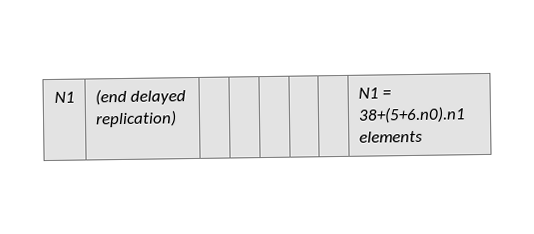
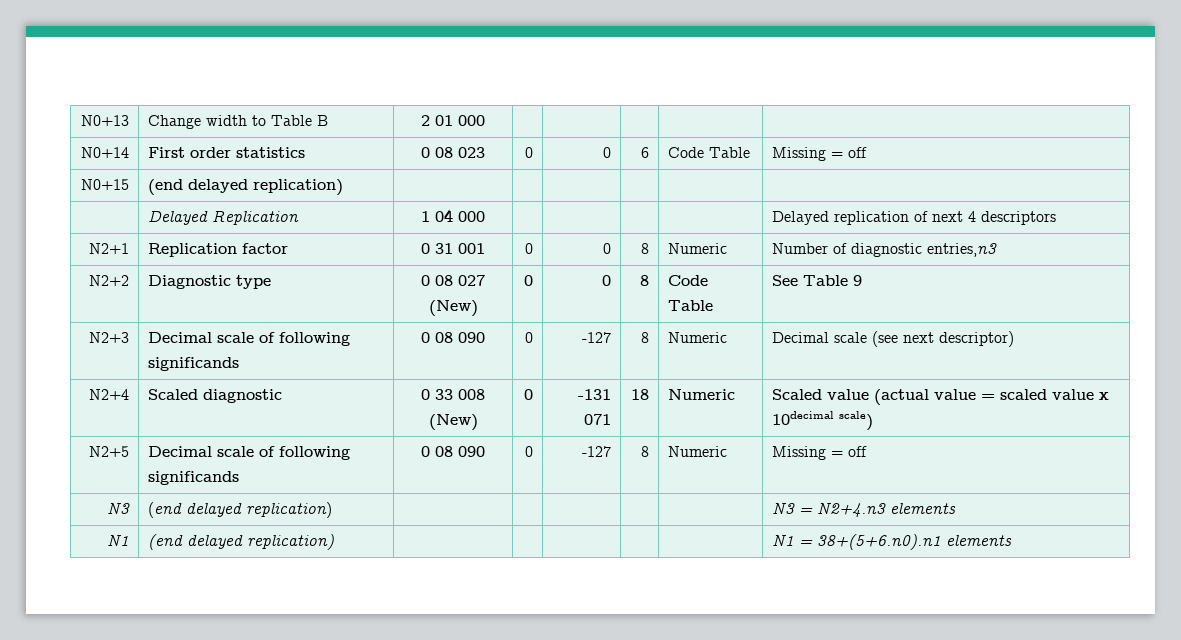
(54, 97) none -> [81,115,130,126] [147,115,328,129] [421,115,485,126] [81,147,130,158] [147,147,305,158] [421,147,485,158] [525,147,534,158] [603,147,612,158] [641,147,650,158] [667,147,750,158] [771,147,867,161] [81,179,130,190] [147,179,343,196] [147,210,299,225] [421,209,485,222] [771,211,1056,225] [89,243,130,254] [147,243,288,257] [421,243,485,254] [525,243,534,254] [603,243,612,254] [641,243,650,254] [667,243,727,254] [771,243,997,257] [89,275,130,286] [147,275,271,289] [421,275,485,286] [428,300,478,317] [524,275,534,286] [602,275,612,286] [640,275,650,286] [667,275,708,286] [667,300,713,311] [771,275,862,286] [89,332,130,343] [147,332,350,346] [147,357,239,371] [421,332,485,343] [525,332,534,343] [582,332,612,343] [641,332,650,343] [667,332,727,343] [771,331,1014,347] [89,389,130,400] [147,389,282,403] [421,389,485,400] [428,414,478,431] [524,389,534,400] [578,389,612,400] [584,414,612,425] [631,389,650,400] [667,389,735,400] [771,389,1109,405] [771,411,873,431] [89,446,130,457] [147,446,350,460] [147,471,239,485] [421,446,485,457] [525,446,534,457] [582,446,612,457] [641,446,650,457] [667,446,727,457] [771,446,867,460] [107,502,131,514] [147,502,332,518] [771,502,956,518] N0+13 | Change width to Table B | 2 01 000 | | | | | // N0+14 | First order statistics | 0 08 023 | 0 | 0 | 6 | Code Table | Missing = off // N0+15 | (end delayed replication) | | | | | | // | Delayed Replication | 1 04 000 | | | | | Delayed replication of next 4 descriptors // N2+1 | Replication factor | 0 31 001 | 0 | 0 | 8 | Numeric | Number of diagnostic entries,n3 // N2+2 | Diagnostic type | 0 08 027 (New) | 0 | 0 | 8 | Code Table | See Table 9 // N2+3 | Decimal scale of following significands | 0 08 090 | 0 | -127 | 8 | Numeric | Decimal scale (see next descriptor) // N2+4 | Scaled diagnostic | 0 33 008 (New) | 0 | -131 071 | 18 | Numeric | Scaled value (actual value = scaled value x 10decimal scale) // N2+5 | Decimal scale of following significands | 0 08 090 | 0 | -127 | 8 | Numeric | Missing = off // N3 | (end delayed replication) | | | | | | N3 = N2+4.n3 elements //

